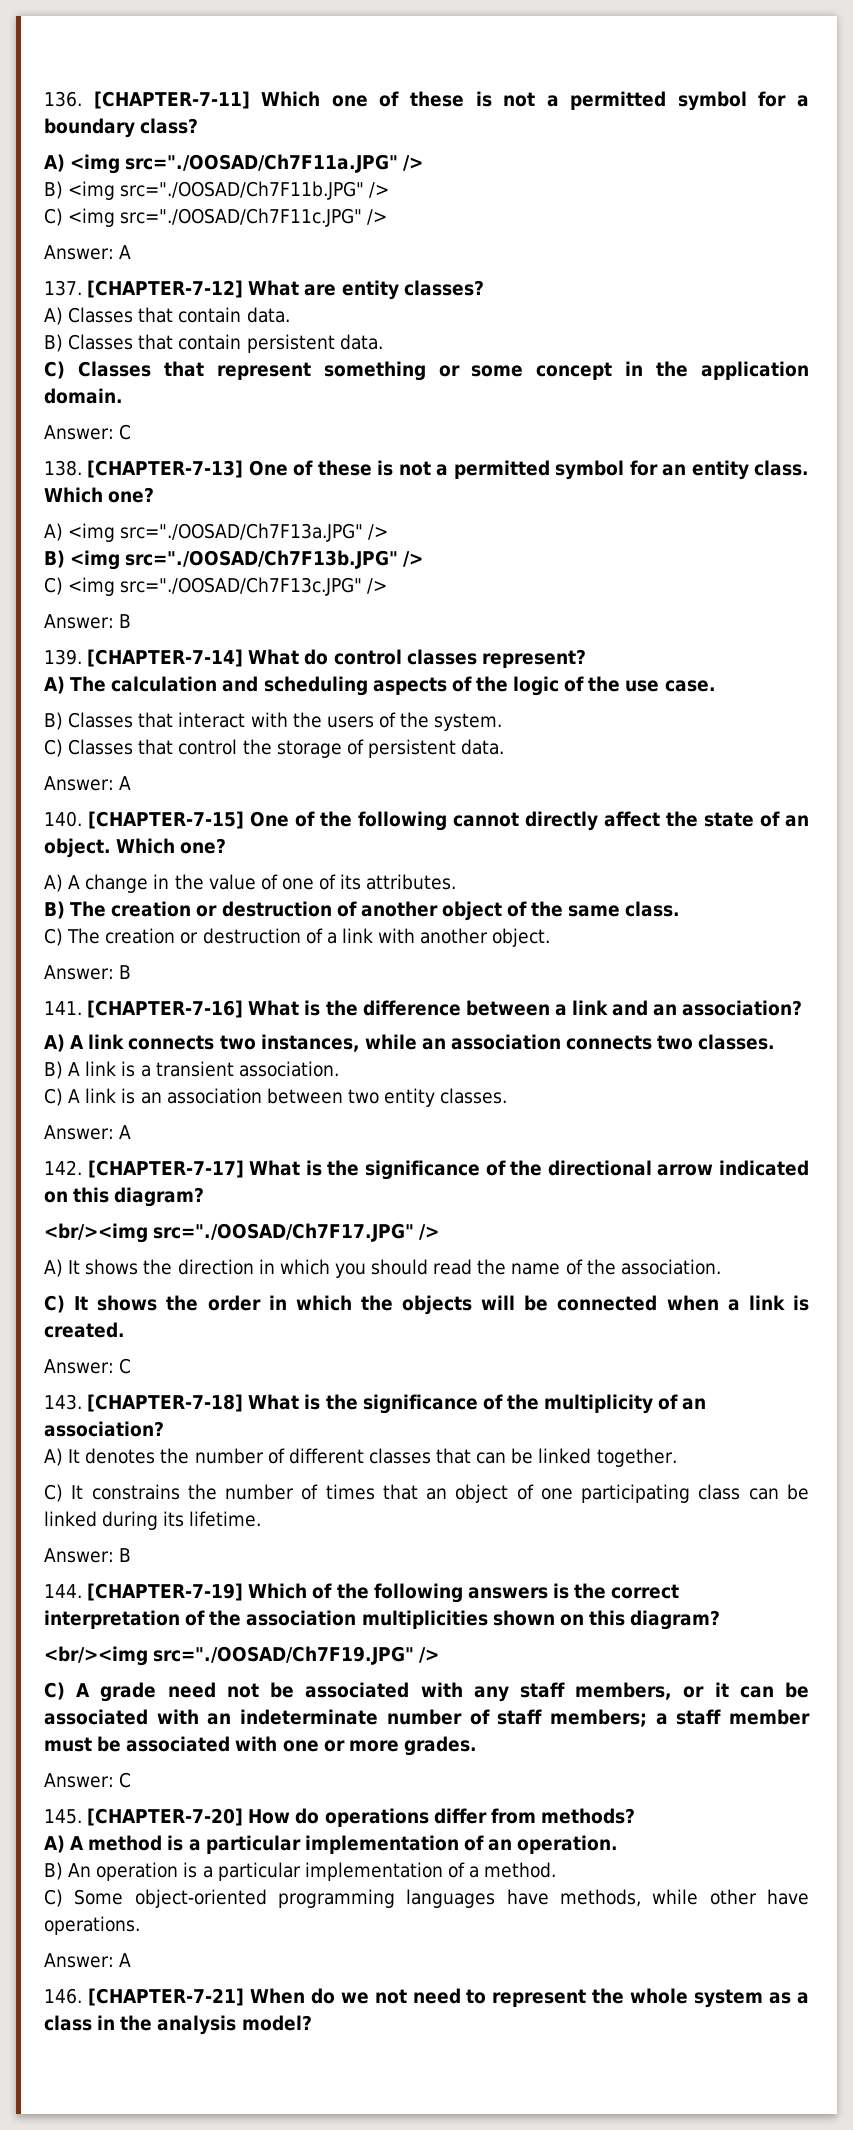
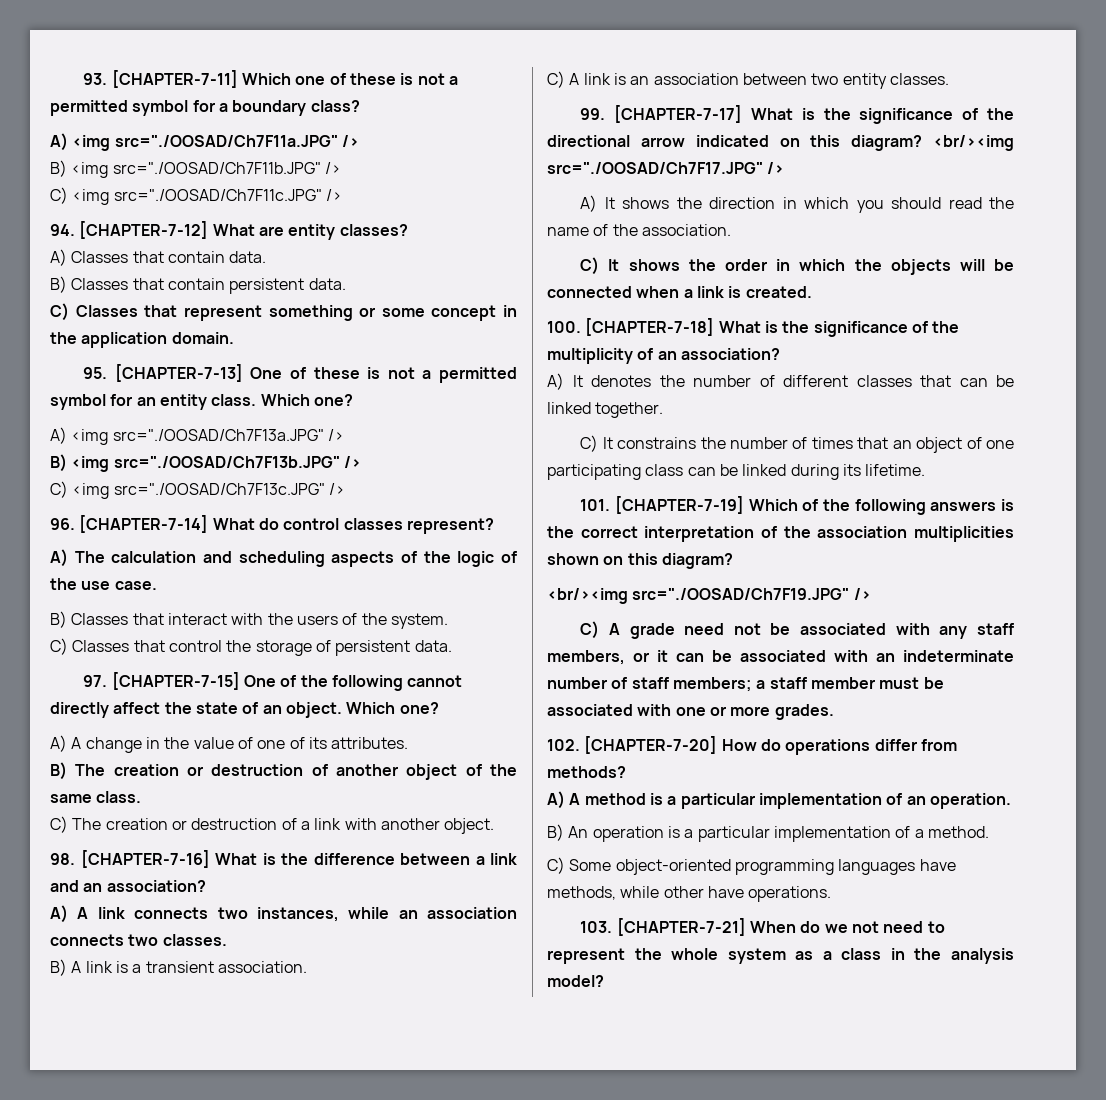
[44,91,82,107] 136. -> [83,73,108,85] 93.
[44,245,132,260] [44,280,82,296] Answer: A // 137. -> [50,224,75,236] 94.
[44,424,132,440] [44,460,82,476] Answer: C // 138. -> [83,367,108,379] 95.
[44,614,132,629] [44,649,82,665] Answer: B // 139. -> [50,518,75,530] 96.
[44,776,132,791] [44,811,82,827] Answer: A // 140. -> [83,675,108,687] 97.
[44,965,132,980] [44,1001,82,1015] Answer: B // 141. -> [50,853,75,865] 98.
[44,1125,132,1140] [44,1160,82,1175] Answer: A // 142. -> [580,108,606,120] 99.
(205, 1197) // -> (923, 143) none
[44,1358,132,1374] [44,1394,82,1410] Answer: C // 143. -> [547,321,581,333] 100.
[44,1548,132,1563] [44,1584,82,1598] Answer: B // 144. -> [580,499,611,511] 101.
[44,1772,132,1788] [44,1809,82,1824] Answer: C // 145. -> [547,739,580,751] 102.
[44,1953,132,1968] [44,1988,82,2004] Answer: A // 146. -> [580,921,613,933] 103.

